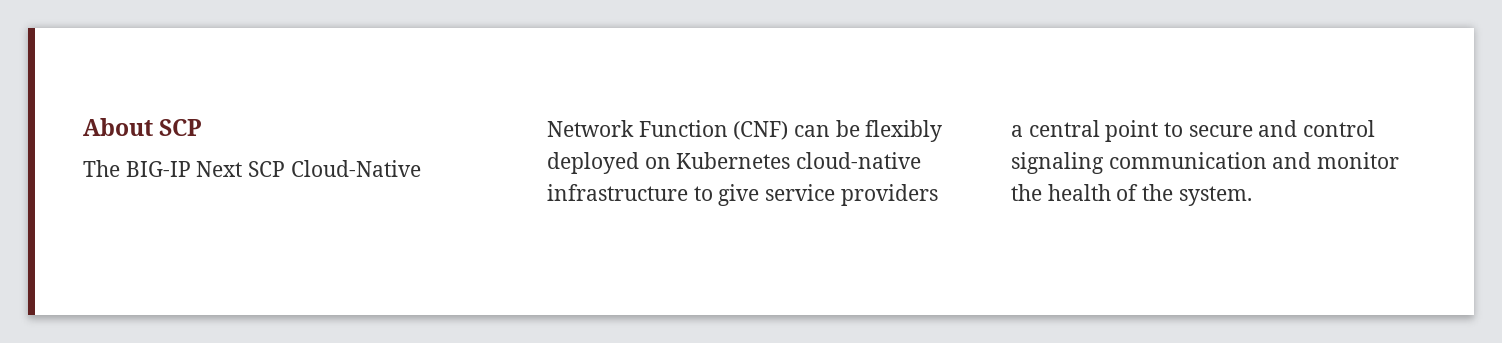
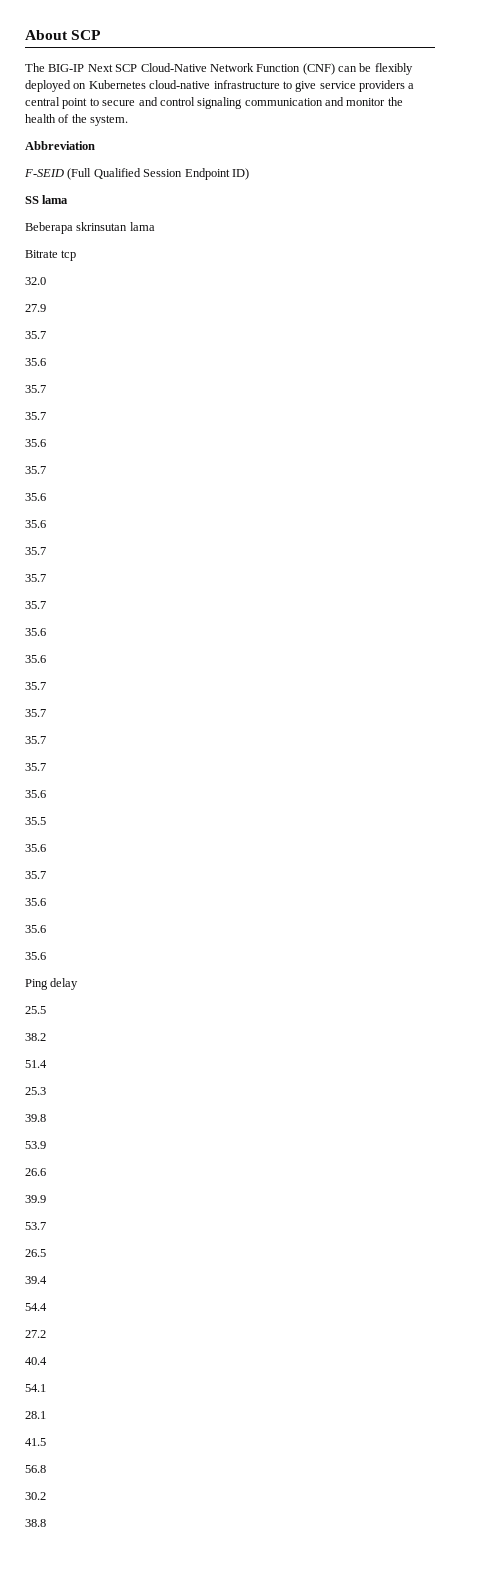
(1252, 196) none -> [25,141,95,150] [24,168,249,180] [25,195,69,204] [25,222,155,234] [25,250,77,261] [25,277,46,285] [25,304,46,312] [25,331,46,339] [25,358,46,366] [25,385,46,393] [25,412,46,420] [25,439,46,447] [25,466,46,474] [25,493,46,501] [25,520,46,528] [25,547,46,555] [25,574,46,582] [25,601,46,609] [25,628,46,636] [25,655,46,663] [25,682,46,690] [25,709,46,717] [25,736,46,744] [25,763,46,771] [25,790,46,798] [25,817,46,825] [25,844,46,852] [25,871,46,879] [25,898,46,906] [25,925,46,933] [25,952,46,960] [25,978,79,990] [25,1006,46,1014] [25,1033,46,1041] [25,1060,47,1068] [25,1087,46,1095] [25,1114,46,1122] [25,1141,46,1149] [25,1168,46,1176] [25,1195,46,1203] [25,1222,46,1230] [25,1249,46,1257] [25,1276,47,1284] [25,1303,47,1311] [25,1330,46,1338] [25,1357,47,1365] [25,1384,46,1392] [25,1411,46,1419] [25,1438,46,1446] [25,1465,46,1473] [25,1492,46,1500] [25,1519,46,1527] // Abbreviation // F-SEID (Full Qualified Session Endpoint ID) // SS lama // Beberapa skrinsutan lama // Bitrate tcp // 32.0 // 27.9 // 35.7 // 35.6 // 35.7 // 35.7 // 35.6 // 35.7 // 35.6 // 35.6 // 35.7 // 35.7 // 35.7 // 35.6 // 35.6 // 35.7 // 35.7 // 35.7 // 35.7 // 35.6 // 35.5 // 35.6 // 35.7 // 35.6 // 35.6 // 35.6 // Ping delay // 25.5 // 38.2 // 51.4 // 25.3 // 39.8 // 53.9 // 26.6 // 39.9 // 53.7 // 26.5 // 39.4 // 54.4 // 27.2 // 40.4 // 54.1 // 28.1 // 41.5 // 56.8 // 30.2 // 38.8

